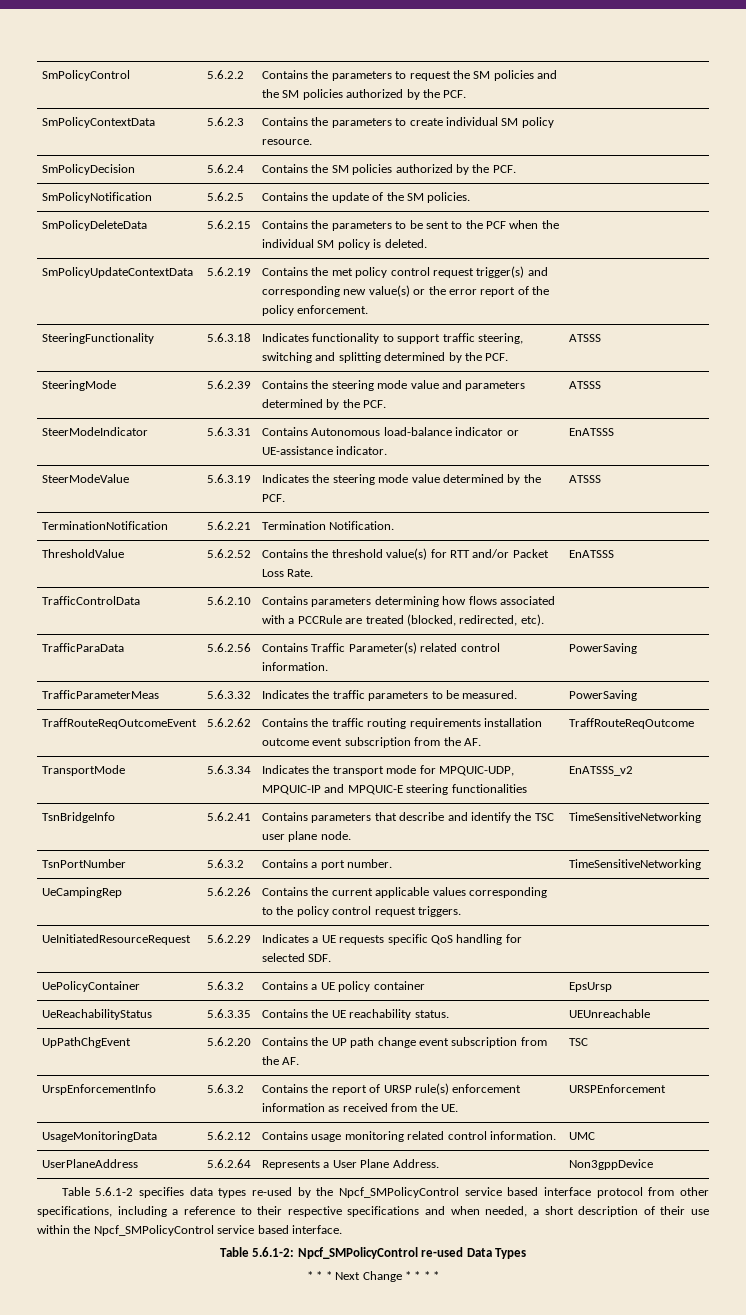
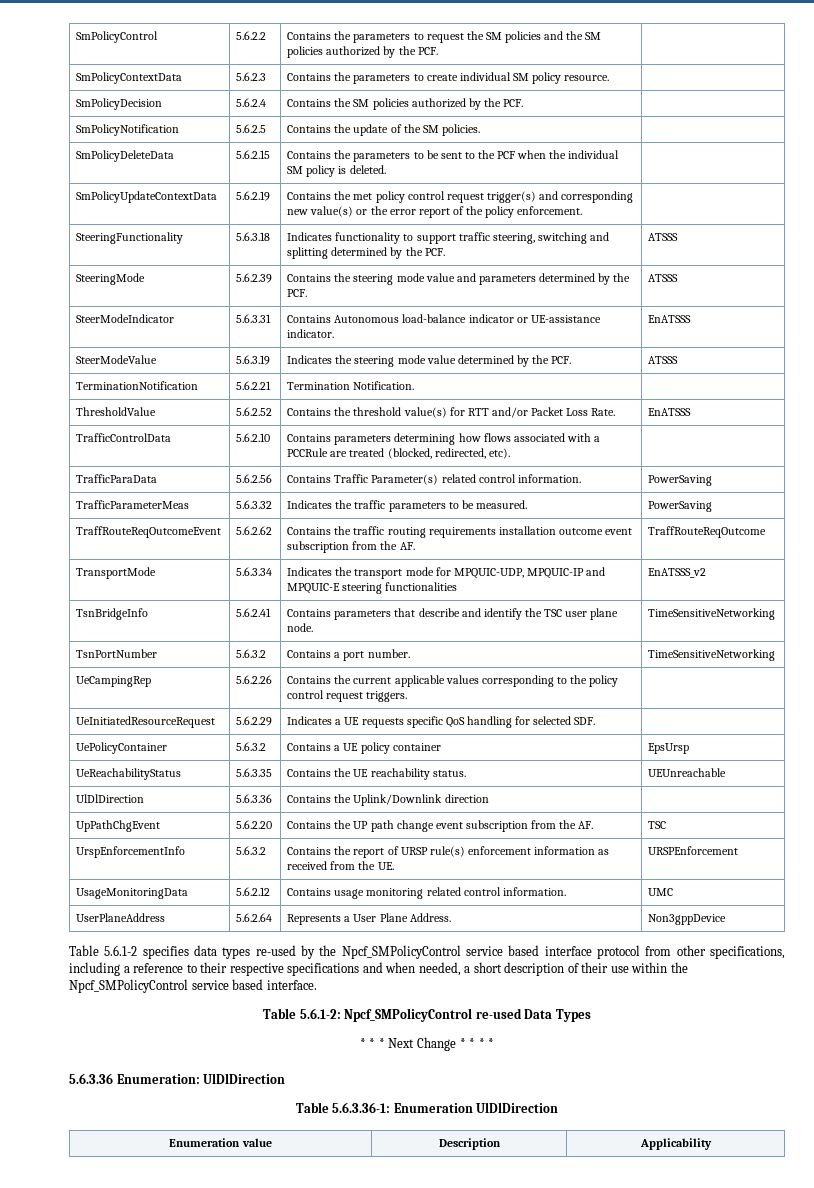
(651, 1013) none -> [76,794,145,803] [236,794,273,803] [287,794,489,806] // UlDlDirection | 5.6.3.36 | Contains the Uplink/Downlink direction |
(439, 1275) none -> [69,1073,286,1084] [295,1102,559,1113] [169,1138,272,1147] [438,1138,501,1150] [639,1138,712,1150] // 5.6.3.36 Enumeration: UlDlDirection // Table 5.6.3.36-1: Enumeration UlDlDirection // Enumeration value | Description | Applicability

